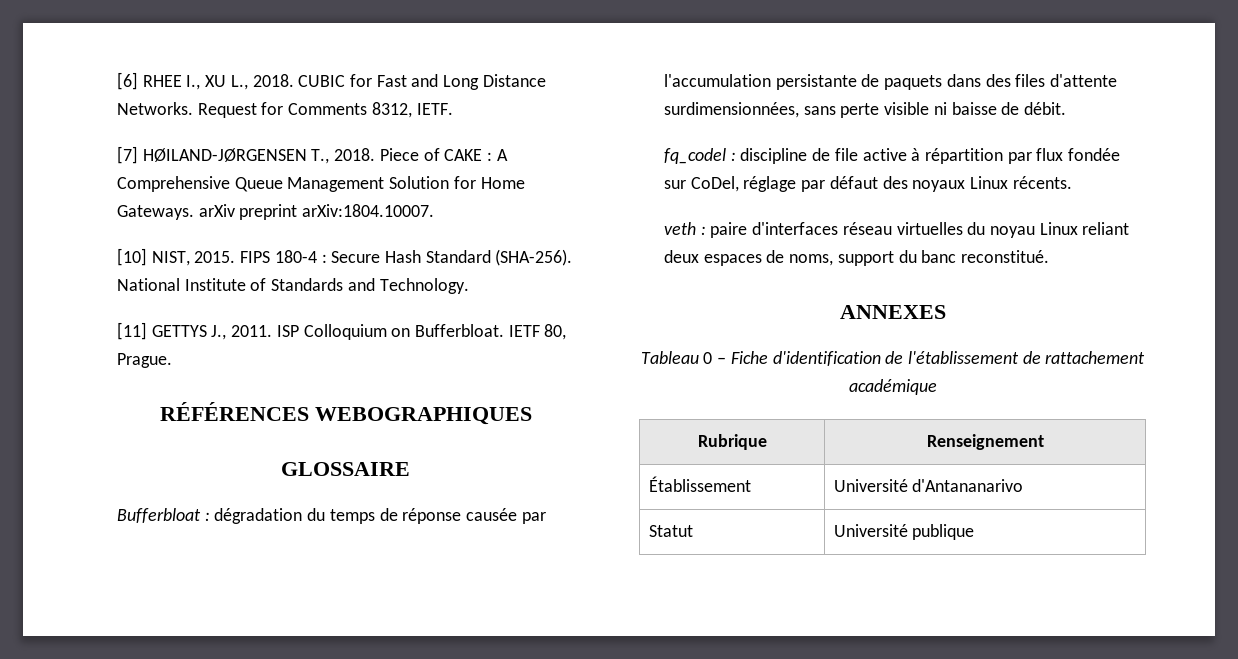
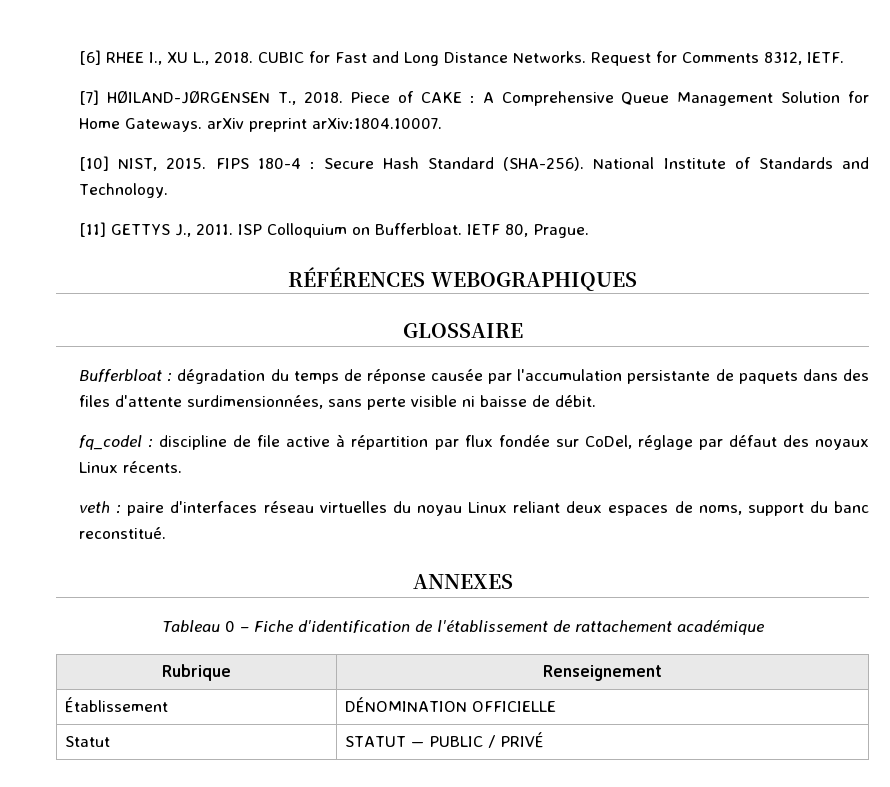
[833,479,1024,492] Université d'Antananarivo -> [345,697,557,713] DÉNOMINATION OFFICIELLE
[833,524,975,540] Université publique -> [345,732,545,748] STATUT — PUBLIC / PRIVÉ

